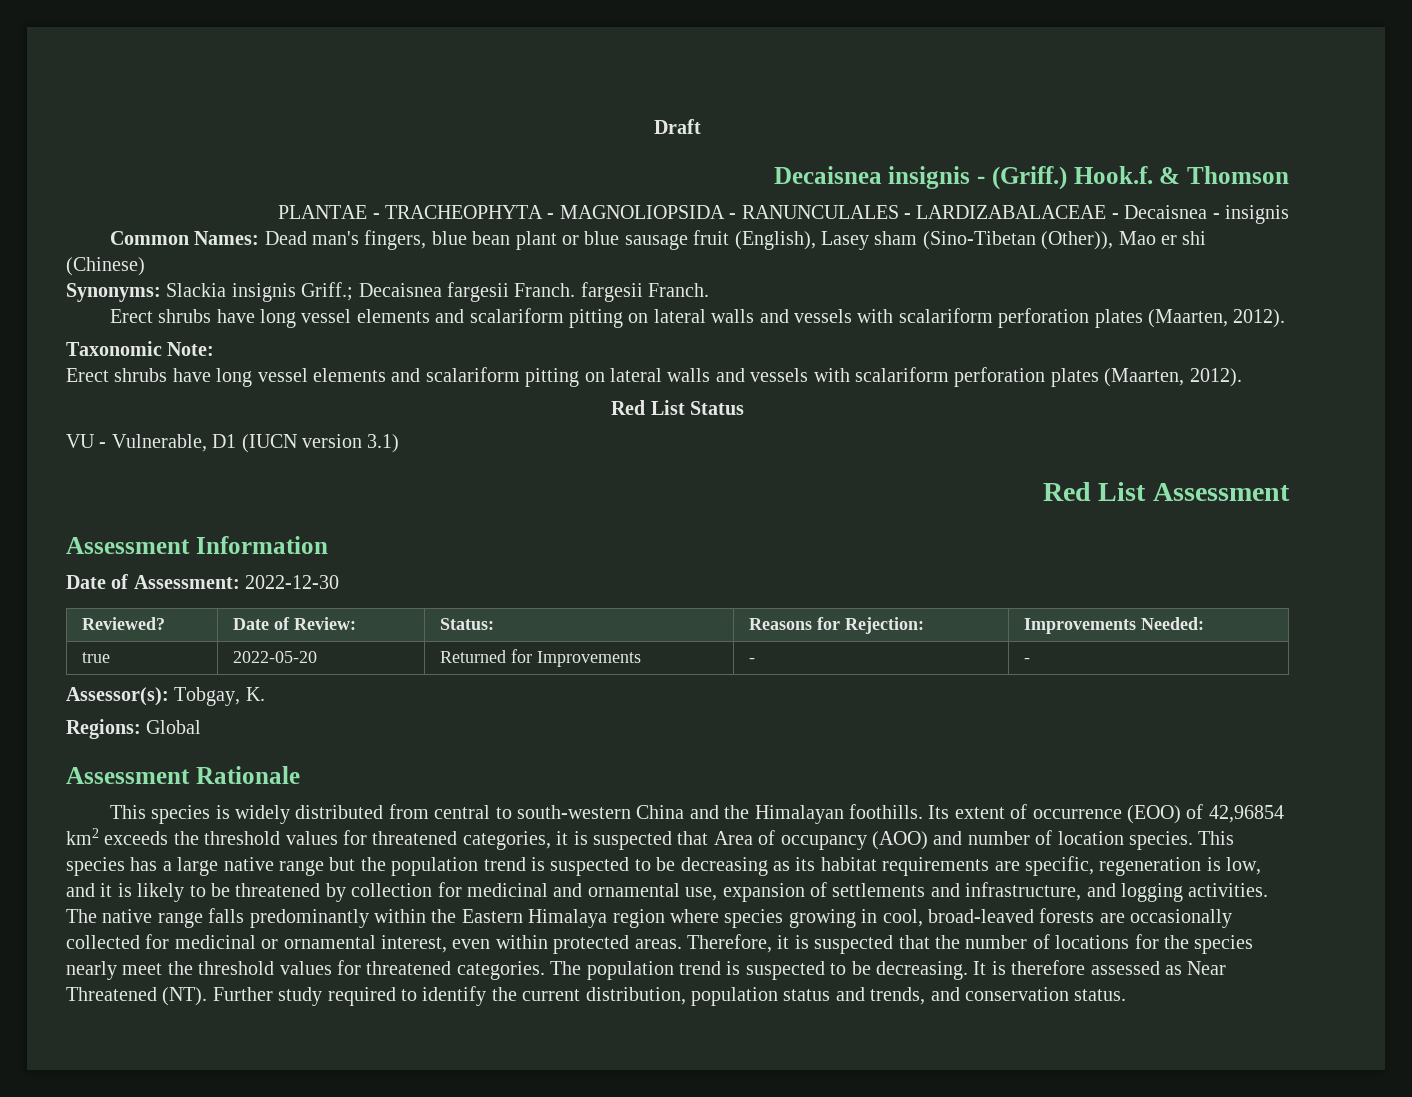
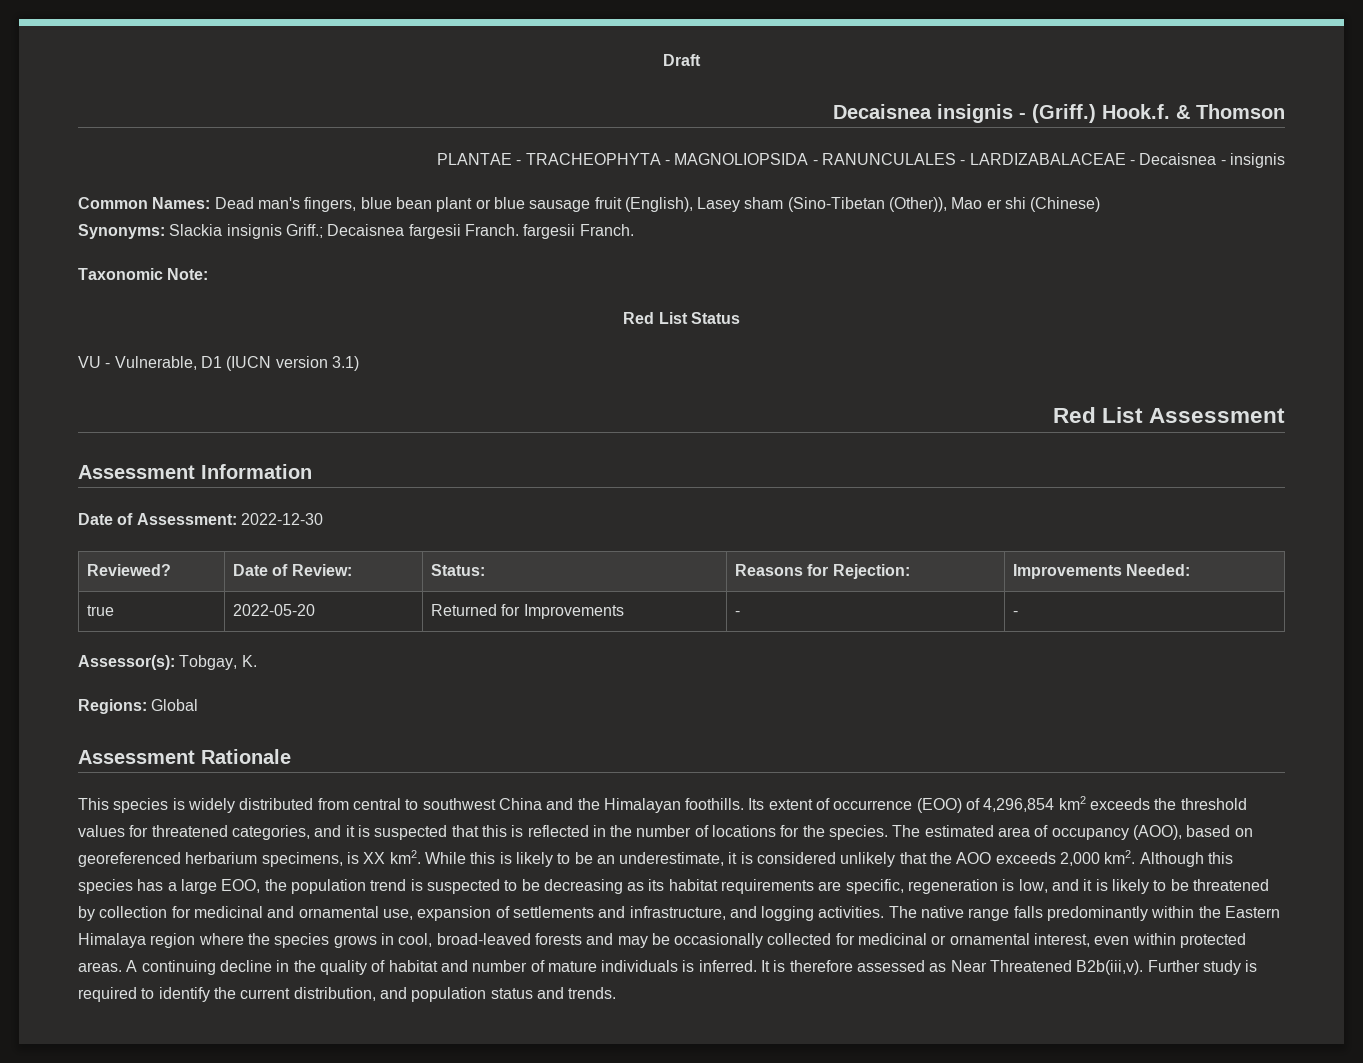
[109,308,1286,328] [66,341,215,356] [66,367,1242,387] Erect shrubs have long vessel elements and scalariform pitting on lateral walls and vessels with scalariform perforation plates (Maarten, 2012). // Taxonomic Note: // Erect shrubs have long vessel elements and scalariform pitting on lateral walls and vessels with scalariform perforation plates (Maarten, 2012). -> [78,268,209,280] Taxonomic Note:
[516,805,631,819] south-western -> [422,798,496,810] southwest
[1208,805,1284,823] 42,96854 -> [983,798,1055,812] 4,296,854
[556,830,1235,850] it is suspected that Area of occupancy (AOO) and number of location species. This -> [314,825,1253,840] [78,850,1234,867] and it is suspected that this is reflected in the number of locations for the species. The estimated area of occupancy (AOO), based on georeferenced herbarium specimens, is XX km2. While this is likely to be an underestimate, it is considered unlikely that the AOO exceeds 2,000 km2. Although this
[223,857,356,876] native range but -> [221,879,261,893] EOO,
[724,909,856,928] species growing -> [247,933,377,948] the species grows
[1099,913,1125,923] are -> [586,933,670,948] and may be
[686,934,1254,954] [66,960,968,980] Therefore, it is suspected that the number of locations for the species nearly meet the threshold values for threatened categories. The population trend is suspected to be decreasing. -> [126,960,757,975] A continuing decline in the quality of habitat and number of mature individuals is inferred.
[162,987,208,1006] (NT). -> [1076,960,1144,975] B2b(iii,v).
(323, 996) none -> [1245,960,1258,972] is
(686, 996) none -> [379,987,407,999] and
[870,987,1127,1005] trends, and conservation status. -> [568,987,617,999] trends.

